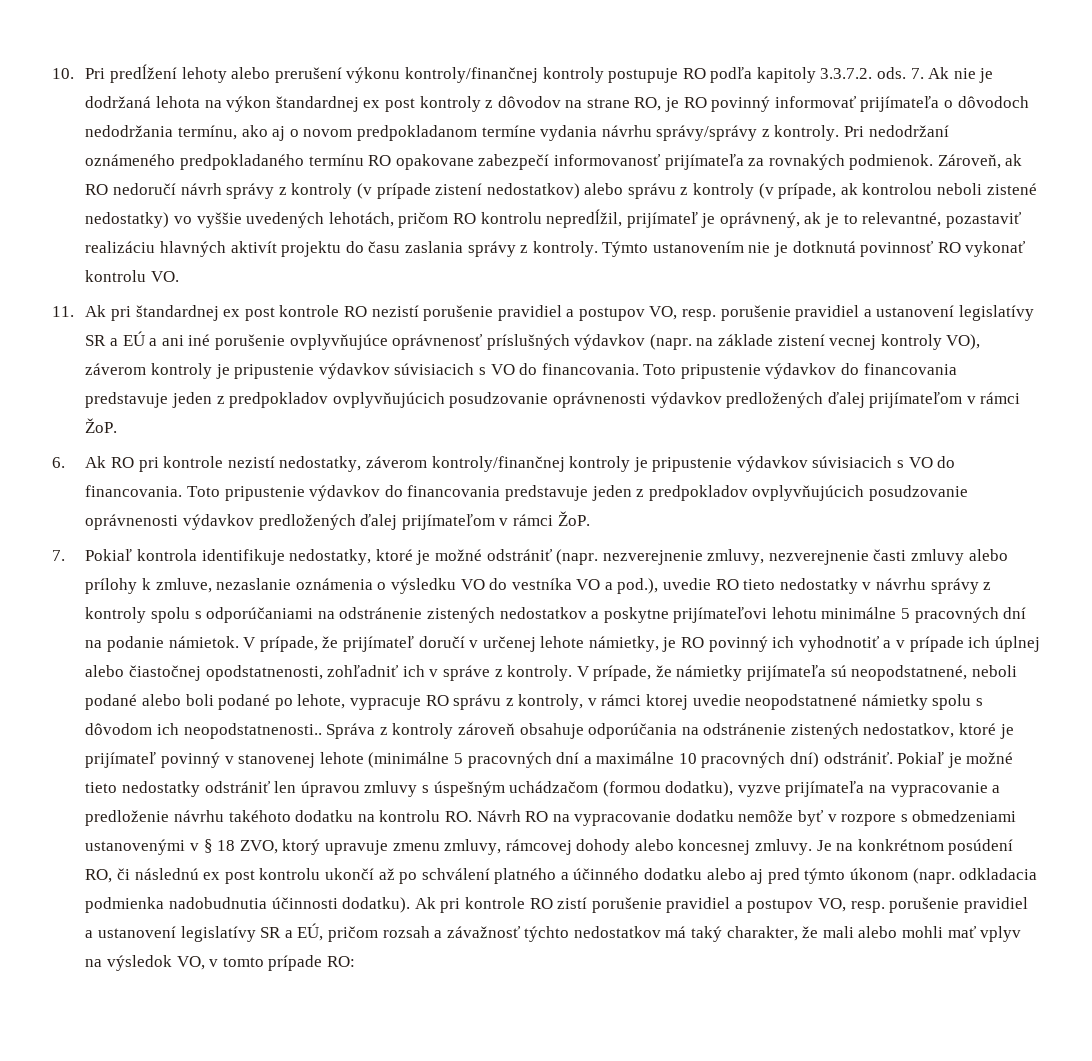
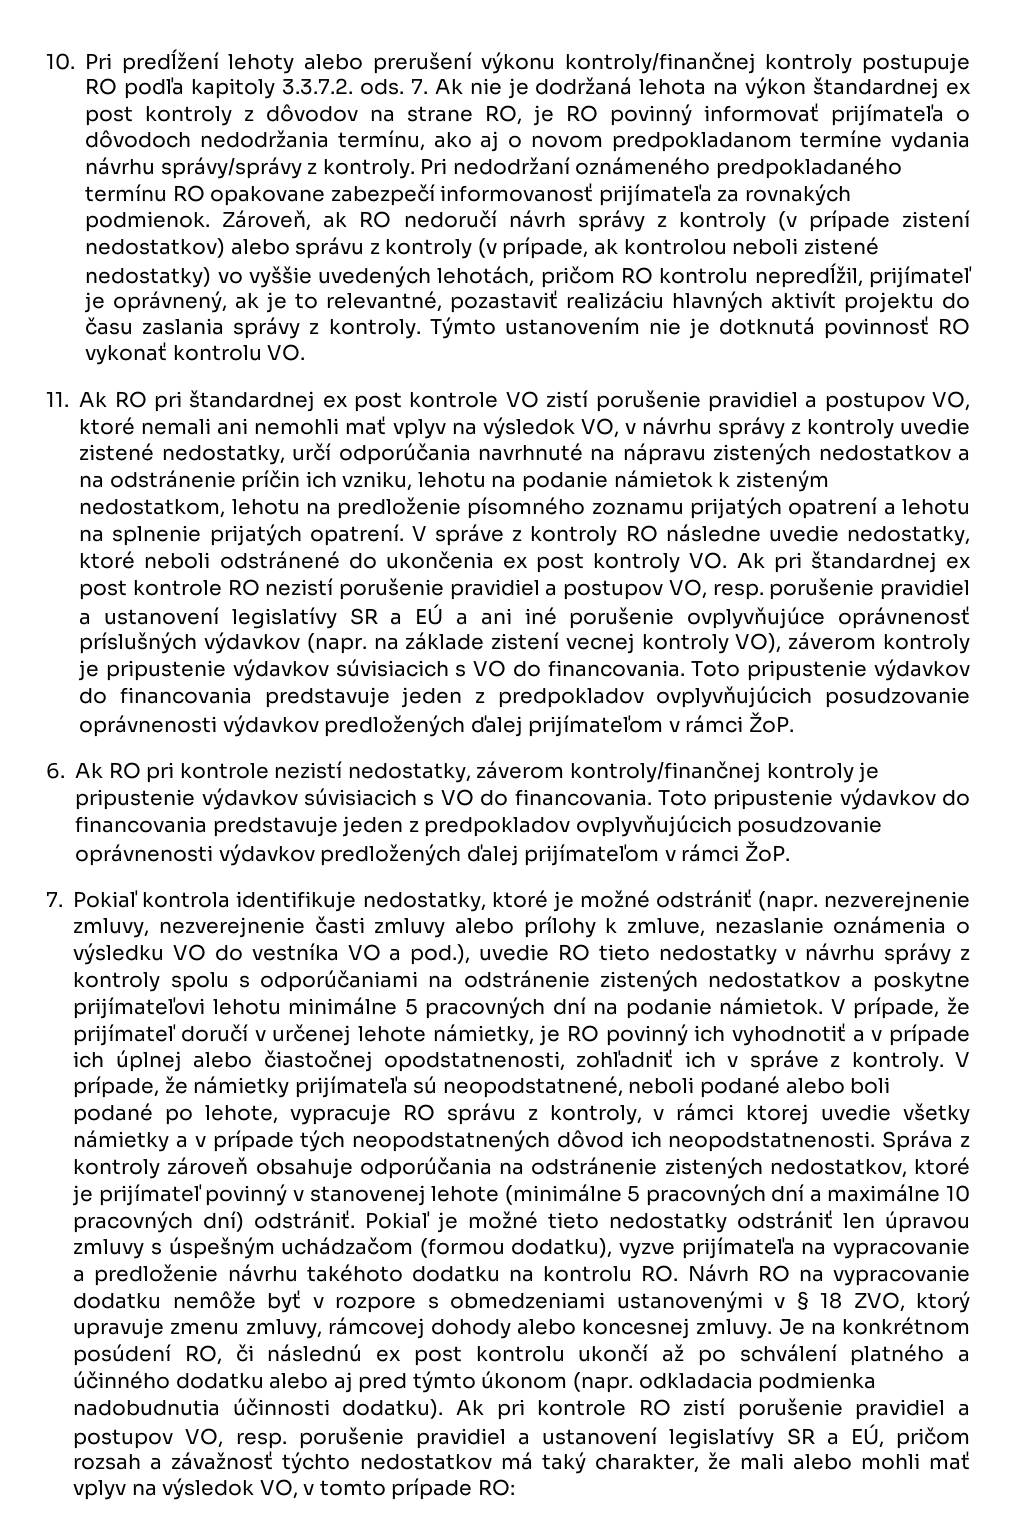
(107, 311) none -> [114,390,971,412] [79,416,971,439] [79,443,970,465] [79,470,829,492] [79,497,970,519] [79,524,970,546] [79,551,765,573] RO pri štandardnej ex post kontrole VO zistí porušenie pravidiel a postupov VO, ktoré nemali ani nemohli mať vplyv na výsledok VO, v návrhu správy z kontroly uvedie zistené nedostatky, určí odporúčania navrhnuté na nápravu zistených nedostatkov a na odstránenie príčin ich vzniku, lehotu na podanie námietok k zisteným nedostatkom, lehotu na predloženie písomného zoznamu prijatých opatrení a lehotu na splnenie prijatých opatrení. V správe z kontroly RO následne uvedie nedostatky, ktoré neboli odstránené do ukončenia ex post kontroly VO. Ak
[745,694,984,710] [85,723,322,739] neopodstatnené námietky spolu s dôvodom ich neopodstatnenosti.. -> [903,1103,971,1125] [73,1130,876,1152] všetky námietky a v prípade tých neopodstatnených dôvod ich neopodstatnenosti.

